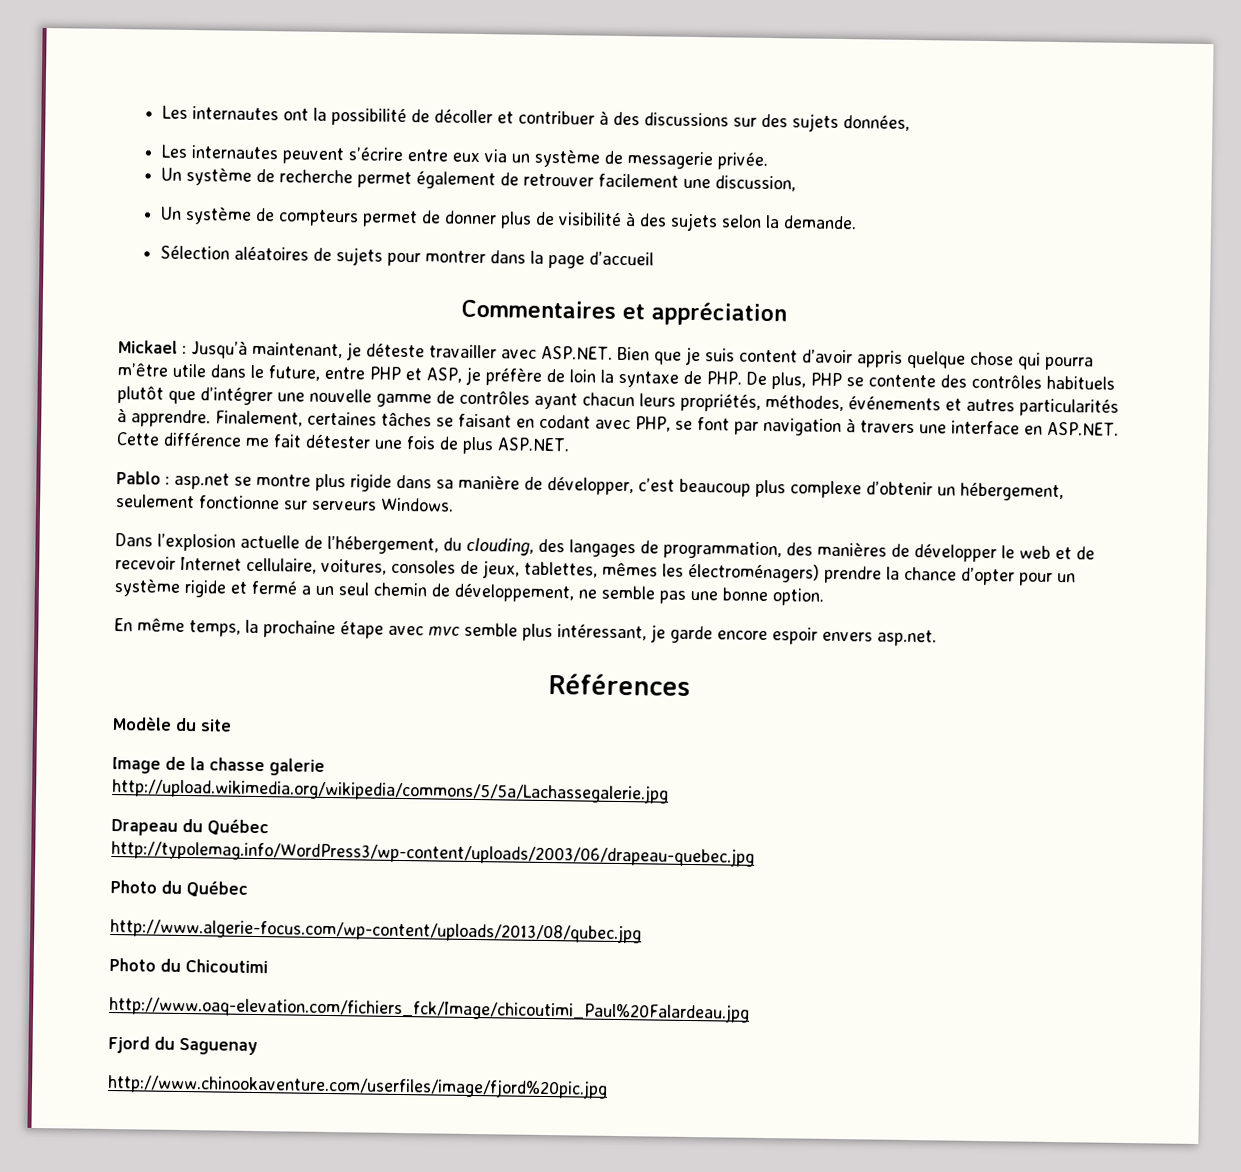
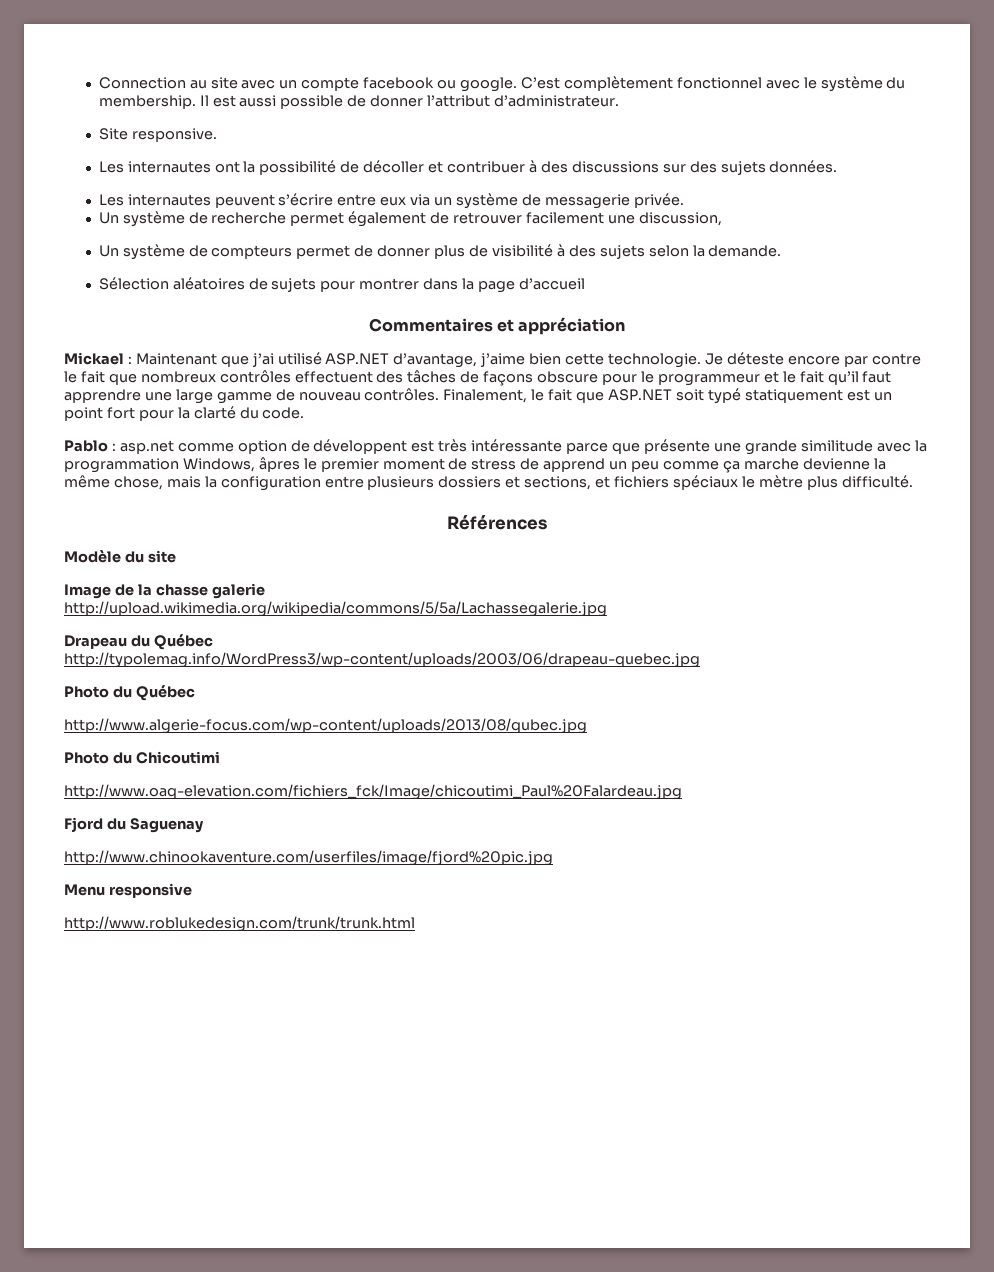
(161, 112) none -> [98,76,906,92] [98,95,620,109] [98,128,217,142] Connection au site avec un compte facebook ou google. C’est complètement fonctionnel avec le système du membership. Il est aussi possible de donner l’attribut d’administrateur. // Site responsive. //
[842,115,910,131] données, -> [769,160,838,173] données.
[191,340,1094,371] [117,363,1115,390] [117,386,1119,417] [117,408,1119,437] [116,432,570,455] [116,471,1064,502] [116,494,454,512] [115,533,1095,563] [115,556,1076,586] [114,579,824,606] [114,618,937,647] Jusqu’à maintenant, je déteste travailler avec ASP.NET. Bien que je suis content d’avoir appris quelque chose qui pourra m’être utile dans le future, entre PHP et ASP, je préfère de loin la syntaxe de PHP. De plus, PHP se contente des contrôles habituels plutôt que d’intégrer une nouvelle gamme de contrôles ayant chacun leurs propriétés, méthodes, événements et autres particularités à apprendre. Finalement, certaines tâches se faisant en codant avec PHP, se font par navigation à travers une interface en ASP.NET. Cette différence me fait détester une fois de plus ASP.NET. // Pablo : asp.net se montre plus rigide dans sa manière de développer, c’est beaucoup plus complexe d’obtenir un hébergement, seulement fonctionne sur serveurs Windows. // Dans l’explosion actuelle de l’hébergement, du clouding, des langages de programmation, des manières de développer le web et de recevoir Internet cellulaire, voitures, consoles de jeux, tablettes, mêmes les électroménagers) prendre la chance d’opter pour un système rigide et fermé a un seul chemin de développement, ne semble pas une bonne option. // En même temps, la prochaine étape avec mvc semble plus intéressant, je garde encore espoir envers asp.net. -> [135,352,921,368] [64,370,892,386] [64,388,892,404] [64,406,305,421] [64,439,927,455] [64,457,886,473] [64,475,913,491] Maintenant que j’ai utilisé ASP.NET d’avantage, j’aime bien cette technologie. Je déteste encore par contre le fait que nombreux contrôles effectuent des tâches de façons obscure pour le programmeur et le fait qu’il faut apprendre une large gamme de nouveau contrôles. Finalement, le fait que ASP.NET soit typé statiquement est un point fort pour la clarté du code. // Pablo : asp.net comme option de développent est très intéressante parce que présente une grande similitude avec la programmation Windows, âpres le premier moment de stress de apprend un peu comme ça marche devienne la même chose, mais la configuration entre plusieurs dossiers et sections, et fichiers spéciaux le mètre plus difficulté.
(608, 1086) none -> [64,883,192,898] [64,916,415,932] // Menu responsive // http://www.roblukedesign.com/trunk/trunk.html

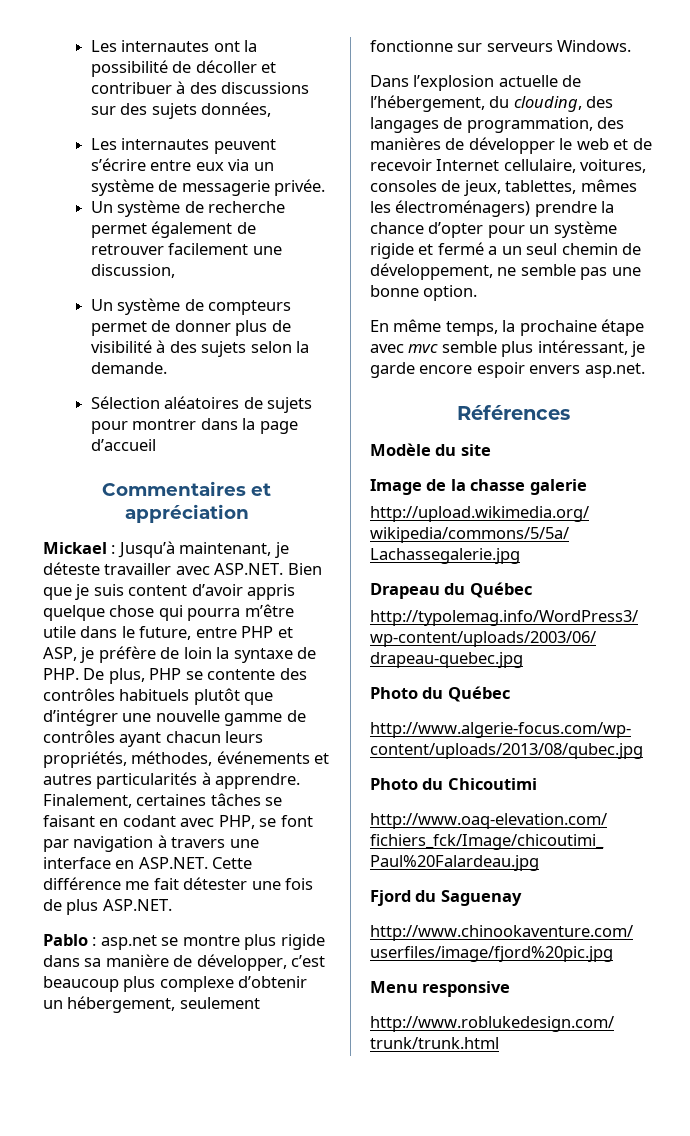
[98,76,906,92] [98,95,620,109] [98,128,217,142] Connection au site avec un compte facebook ou google. C’est complètement fonctionnel avec le système du membership. Il est aussi possible de donner l’attribut d’administrateur. // Site responsive. // -> (91, 46) none
[769,160,838,173] données. -> [201,102,272,117] données,
[135,352,921,368] [64,370,892,386] [64,388,892,404] [64,406,305,421] [64,439,927,455] [64,457,886,473] [64,475,913,491] Maintenant que j’ai utilisé ASP.NET d’avantage, j’aime bien cette technologie. Je déteste encore par contre le fait que nombreux contrôles effectuent des tâches de façons obscure pour le programmeur et le fait qu’il faut apprendre une large gamme de nouveau contrôles. Finalement, le fait que ASP.NET soit typé statiquement est un point fort pour la clarté du code. // Pablo : asp.net comme option de développent est très intéressante parce que présente une grande similitude avec la programmation Windows, âpres le premier moment de stress de apprend un peu comme ça marche devienne la même chose, mais la configuration entre plusieurs dossiers et sections, et fichiers spéciaux le mètre plus difficulté. -> [117,541,289,558] [43,562,322,575] [43,584,296,600] [43,604,294,621] [43,626,293,640] [43,646,317,663] [43,668,307,684] [43,688,274,705] [43,709,306,726] [43,730,264,747] [43,751,330,768] [43,772,301,789] [43,793,283,808] [43,815,313,829] [43,835,259,852] [43,857,253,869] [43,877,314,890] [43,899,172,915] [43,934,325,950] [43,954,326,971] [43,976,308,992] [43,996,260,1013] [370,40,632,52] [370,75,582,91] [370,95,614,112] [370,117,625,133] [370,137,652,154] [370,159,647,173] [370,179,637,196] [370,200,615,217] [370,221,617,238] [370,242,642,259] [370,263,641,280] [370,285,478,301] [370,319,645,336] [370,340,646,357] [370,362,645,378] Jusqu’à maintenant, je déteste travailler avec ASP.NET. Bien que je suis content d’avoir appris quelque chose qui pourra m’être utile dans le future, entre PHP et ASP, je préfère de loin la syntaxe de PHP. De plus, PHP se contente des contrôles habituels plutôt que d’intégrer une nouvelle gamme de contrôles ayant chacun leurs propriétés, méthodes, événements et autres particularités à apprendre. Finalement, certaines tâches se faisant en codant avec PHP, se font par navigation à travers une interface en ASP.NET. Cette différence me fait détester une fois de plus ASP.NET. // Pablo : asp.net se montre plus rigide dans sa manière de développer, c’est beaucoup plus complexe d’obtenir un hébergement, seulement fonctionne sur serveurs Windows. // Dans l’explosion actuelle de l’hébergement, du clouding, des langages de programmation, des manières de développer le web et de recevoir Internet cellulaire, voitures, consoles de jeux, tablettes, mêmes les électroménagers) prendre la chance d’opter pour un système rigide et fermé a un seul chemin de développement, ne semble pas une bonne option. // En même temps, la prochaine étape avec mvc semble plus intéressant, je garde encore espoir envers asp.net.

